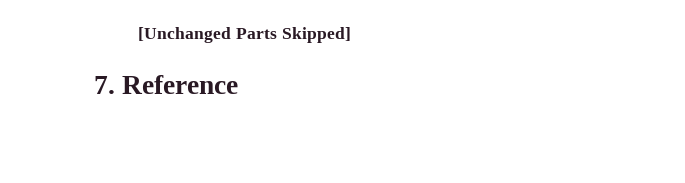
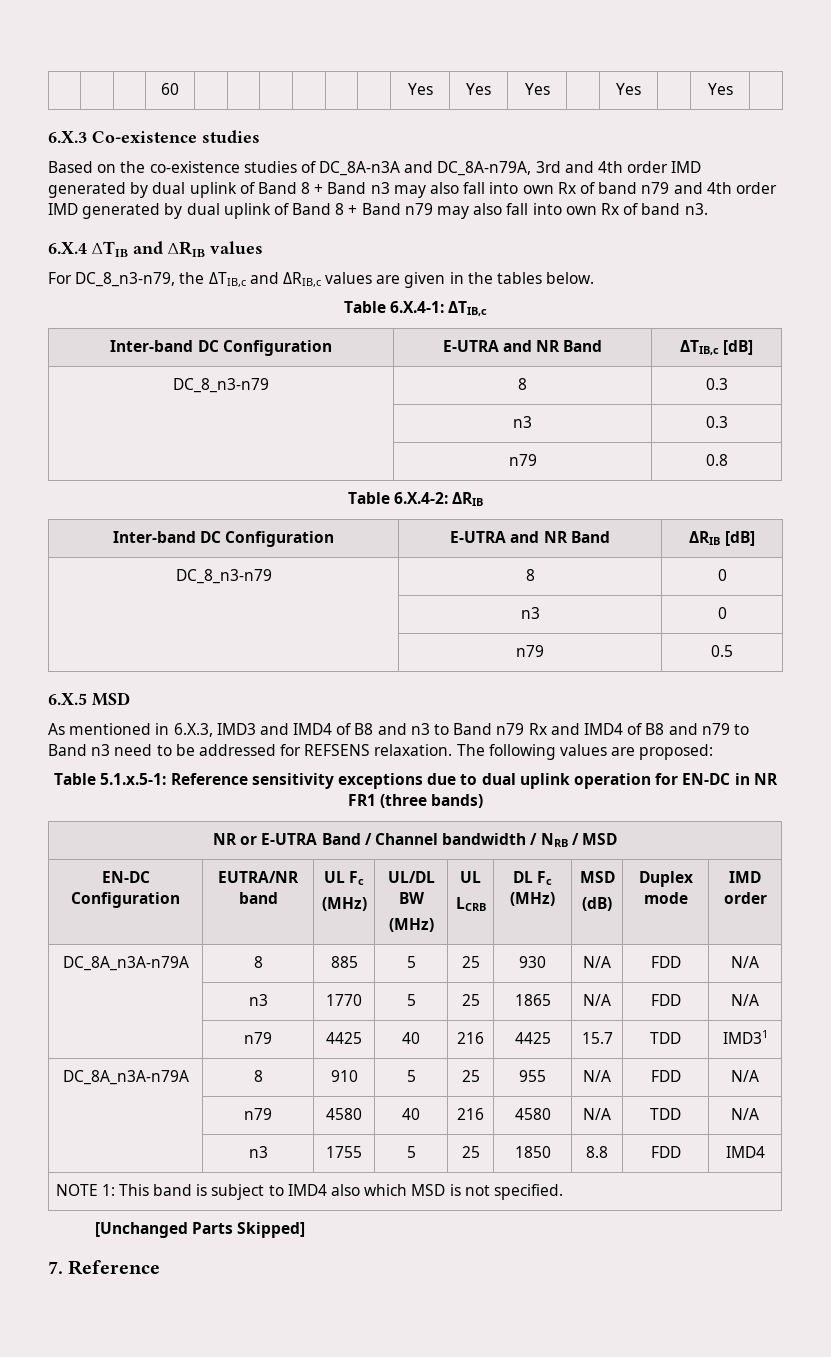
(138, 35) none -> [161,83,179,95] [407,83,433,95] [466,83,491,95] [524,83,550,95] [616,83,641,95] [707,83,733,95] [48,130,260,143] [48,161,702,176] [48,182,777,198] [48,203,708,219] [48,241,263,257] [48,272,595,288] [343,301,488,316] [110,340,332,356] [442,340,603,352] [679,340,754,355] [173,378,269,393] [518,378,527,390] [705,378,728,390] [513,416,532,428] [705,416,728,428] [508,454,537,466] [705,454,728,466] [347,492,484,506] [112,531,335,547] [450,531,610,543] [689,531,755,546] [175,569,272,584] [525,569,535,581] [717,569,727,581] [520,607,540,619] [717,607,727,619] [516,645,544,657] [711,645,733,657] [48,692,130,706] [48,723,749,737] [48,744,714,760] [54,773,778,789] [347,794,484,808] [213,833,617,847] [101,871,150,883] [71,892,180,908] [218,871,299,883] [238,892,278,904] [323,871,365,885] [321,897,367,911] [387,871,435,883] [398,892,424,904] [388,918,434,932] [460,871,481,883] [455,897,486,911] [512,871,553,885] [510,892,555,906] [579,871,615,883] [582,897,612,911] [638,871,693,887] [643,892,688,904] [729,871,761,883] [723,892,767,904] [62,956,189,971] [253,956,263,968] [330,956,358,968] [406,956,416,968] [461,956,480,968] [519,956,546,968] [583,956,611,968] [650,956,681,968] [731,956,759,968] [248,994,268,1006] [326,994,362,1006] [406,994,416,1006] [461,994,480,1006] [514,994,551,1006] [583,994,611,1006] [650,994,681,1006] [731,994,759,1006] [244,1032,272,1044] [326,1032,362,1044] [402,1032,420,1044] [457,1032,484,1044] [514,1032,551,1044] [581,1032,613,1044] [650,1032,681,1044] [722,1030,768,1044] [62,1070,189,1085] [253,1070,263,1082] [330,1070,358,1082] [406,1070,416,1082] [461,1070,480,1082] [519,1070,546,1082] [583,1070,611,1082] [650,1070,681,1082] [731,1070,759,1082] [244,1108,272,1120] [326,1108,362,1120] [402,1108,420,1120] [457,1108,484,1120] [514,1108,551,1120] [583,1108,611,1120] [650,1108,681,1120] [731,1108,759,1120] [248,1146,268,1158] [326,1146,362,1158] [406,1146,416,1158] [461,1146,480,1158] [514,1146,551,1158] [586,1146,608,1158] [650,1146,681,1158] [725,1146,765,1158] [55,1184,563,1200] | | | 60 | | | | | | | Yes | Yes | Yes | | Yes | | Yes | // 6.X.3 Co-existence studies // Based on the co-existence studies of DC_8A-n3A and DC_8A-n79A, 3rd and 4th order IMD generated by dual uplink of Band 8 + Band n3 may also fall into own Rx of band n79 and 4th order IMD generated by dual uplink of Band 8 + Band n79 may also fall into own Rx of band n3. // 6.X.4 ∆TIB and ∆RIB values // For DC_8_n3-n79, the ΔTIB,c and ΔRIB,c values are given in the tables below. // Table 6.X.4-1: ΔTIB,c // Inter-band DC Configuration | E-UTRA and NR Band | ΔTIB,c [dB] // DC_8_n3-n79 | 8 | 0.3 // | n3 | 0.3 // | n79 | 0.8 // Table 6.X.4-2: ΔRIB // Inter-band DC Configuration | E-UTRA and NR Band | ΔRIB [dB] // DC_8_n3-n79 | 8 | 0 // | n3 | 0 // | n79 | 0.5 // 6.X.5 MSD // As mentioned in 6.X.3, IMD3 and IMD4 of B8 and n3 to Band n79 Rx and IMD4 of B8 and n79 to Band n3 need to be addressed for REFSENS relaxation. The following values are proposed: // Table 5.1.x.5-1: Reference sensitivity exceptions due to dual uplink operation for EN-DC in NR FR1 (three bands) // NR or E-UTRA Band / Channel bandwidth / NRB / MSD // EN-DC Configuration | EUTRA/NR band | UL Fc // (MHz) | UL/DL BW // (MHz) | UL // LCRB | DL Fc (MHz) | MSD // (dB) | Duplex mode | IMD order // DC_8A_n3A-n79A | 8 | 885 | 5 | 25 | 930 | N/A | FDD | N/A // | n3 | 1770 | 5 | 25 | 1865 | N/A | FDD | N/A // | n79 | 4425 | 40 | 216 | 4425 | 15.7 | TDD | IMD31 // DC_8A_n3A-n79A | 8 | 910 | 5 | 25 | 955 | N/A | FDD | N/A // | n79 | 4580 | 40 | 216 | 4580 | N/A | TDD | N/A // | n3 | 1755 | 5 | 25 | 1850 | 8.8 | FDD | IMD4 // NOTE 1: This band is subject to IMD4 also which MSD is not specified. //

